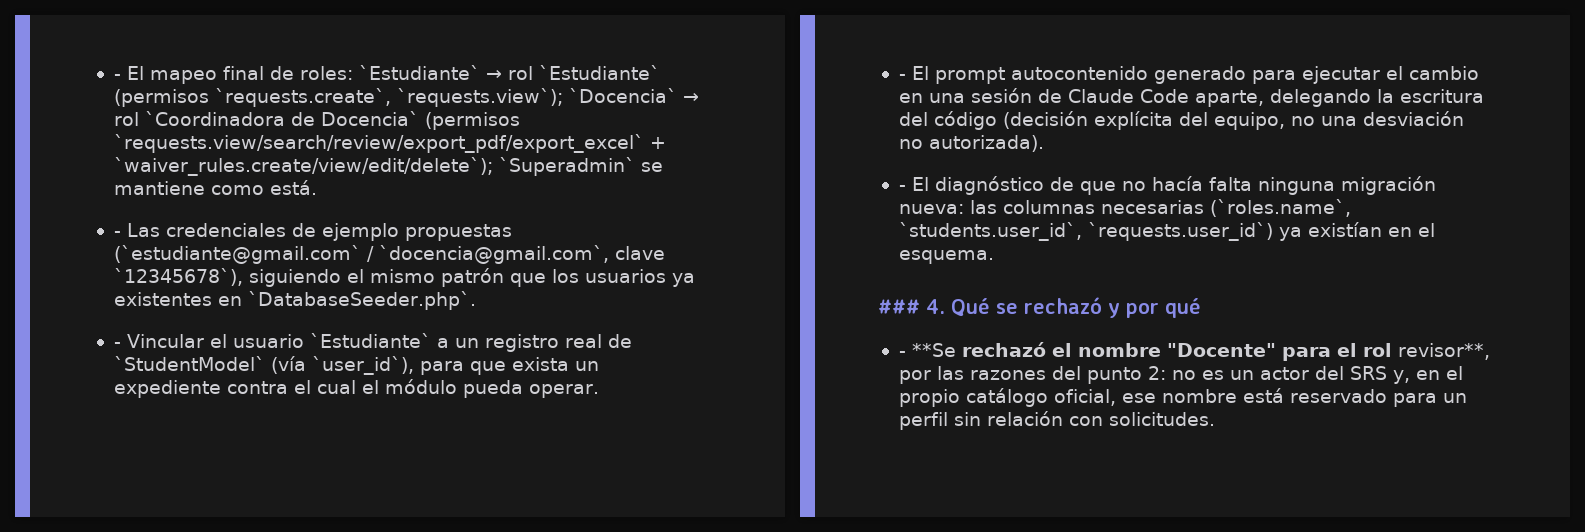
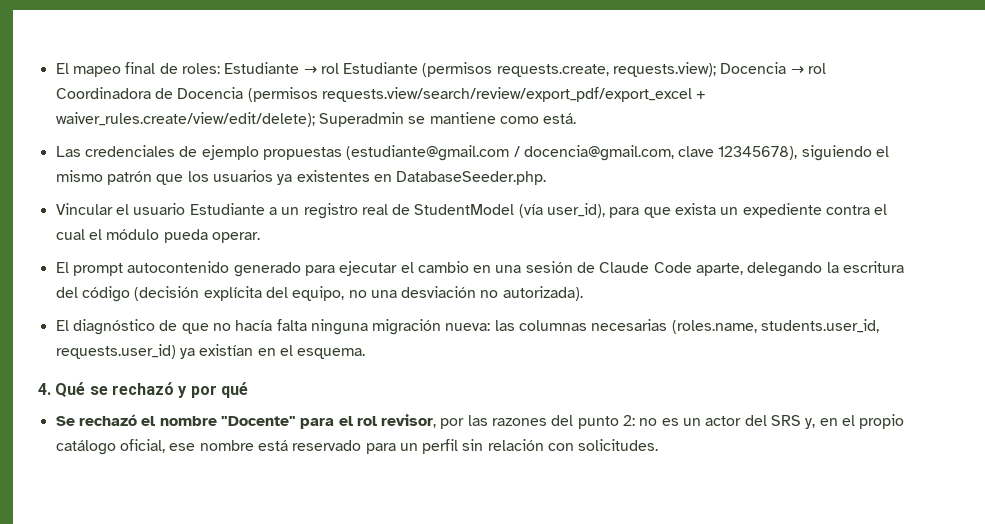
[113,74,121,80] - -> (55, 68) none
[358,65,660,80] [113,88,699,107] [113,111,520,130] [113,134,666,153] [113,157,635,176] `Estudiante` → rol `Estudiante` (permisos `requests.create`, `requests.view`); `Docencia` → rol `Coordinadora de Docencia` (permisos `requests.view/search/review/export_pdf/export_excel` + `waiver_rules.create/view/edit/delete`); `Superadmin` -> [224,62,827,77] [55,87,707,102] [55,112,404,127] Estudiante → rol Estudiante (permisos requests.create, requests.view); Docencia → rol Coordinadora de Docencia (permisos requests.view/search/review/export_pdf/export_excel + waiver_rules.create/view/edit/delete); Superadmin
[113,231,121,237] - -> (577, 118) none
[113,245,665,264] [113,268,243,286] (`estudiante@gmail.com` / `docencia@gmail.com`, clave `12345678`), -> [346,145,798,161] (estudiante@gmail.com / docencia@gmail.com, clave 12345678),
[247,291,476,310] [113,342,121,348] `DatabaseSeeder.php`. // - -> [396,171,547,185] DatabaseSeeder.php. //
[309,333,431,348] `Estudiante` -> [189,203,265,215] Estudiante
[113,356,414,375] `StudentModel` (vía `user_id`), -> [414,203,606,218] StudentModel (vía user_id),
[898,74,906,80] - -> (260, 237) none
[898,185,906,191] - -> (583, 293) none
[1209,199,1351,217] [898,222,1273,241] (`roles.name`, `students.user_id`, `requests.user_id`) -> [671,319,880,334] [55,344,176,359] (roles.name, students.user_id, requests.user_id)
[878,299,920,314] ### -> (366, 353) none
[898,343,956,357] - **Se -> [55,416,75,426] Se
[1397,343,1490,360] revisor**, -> [381,414,437,428] revisor,

